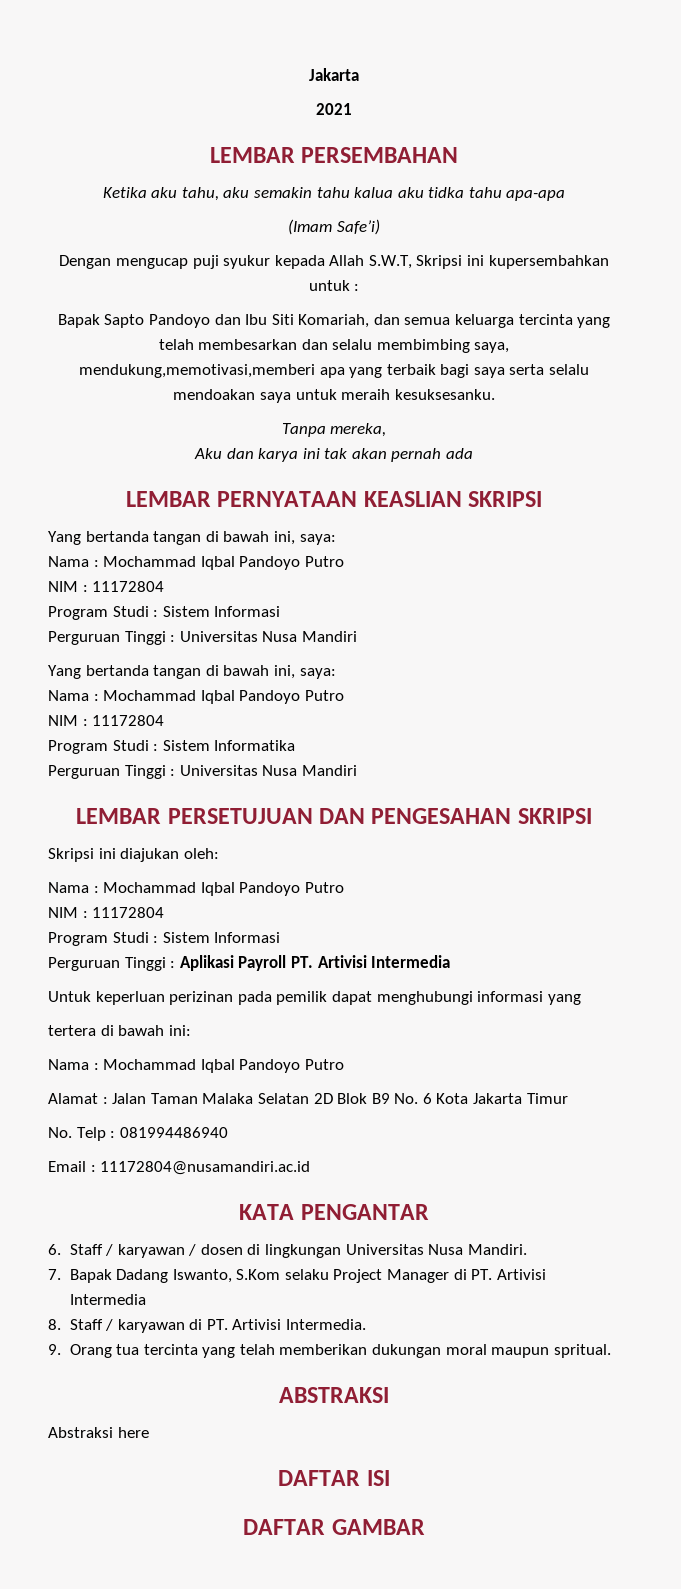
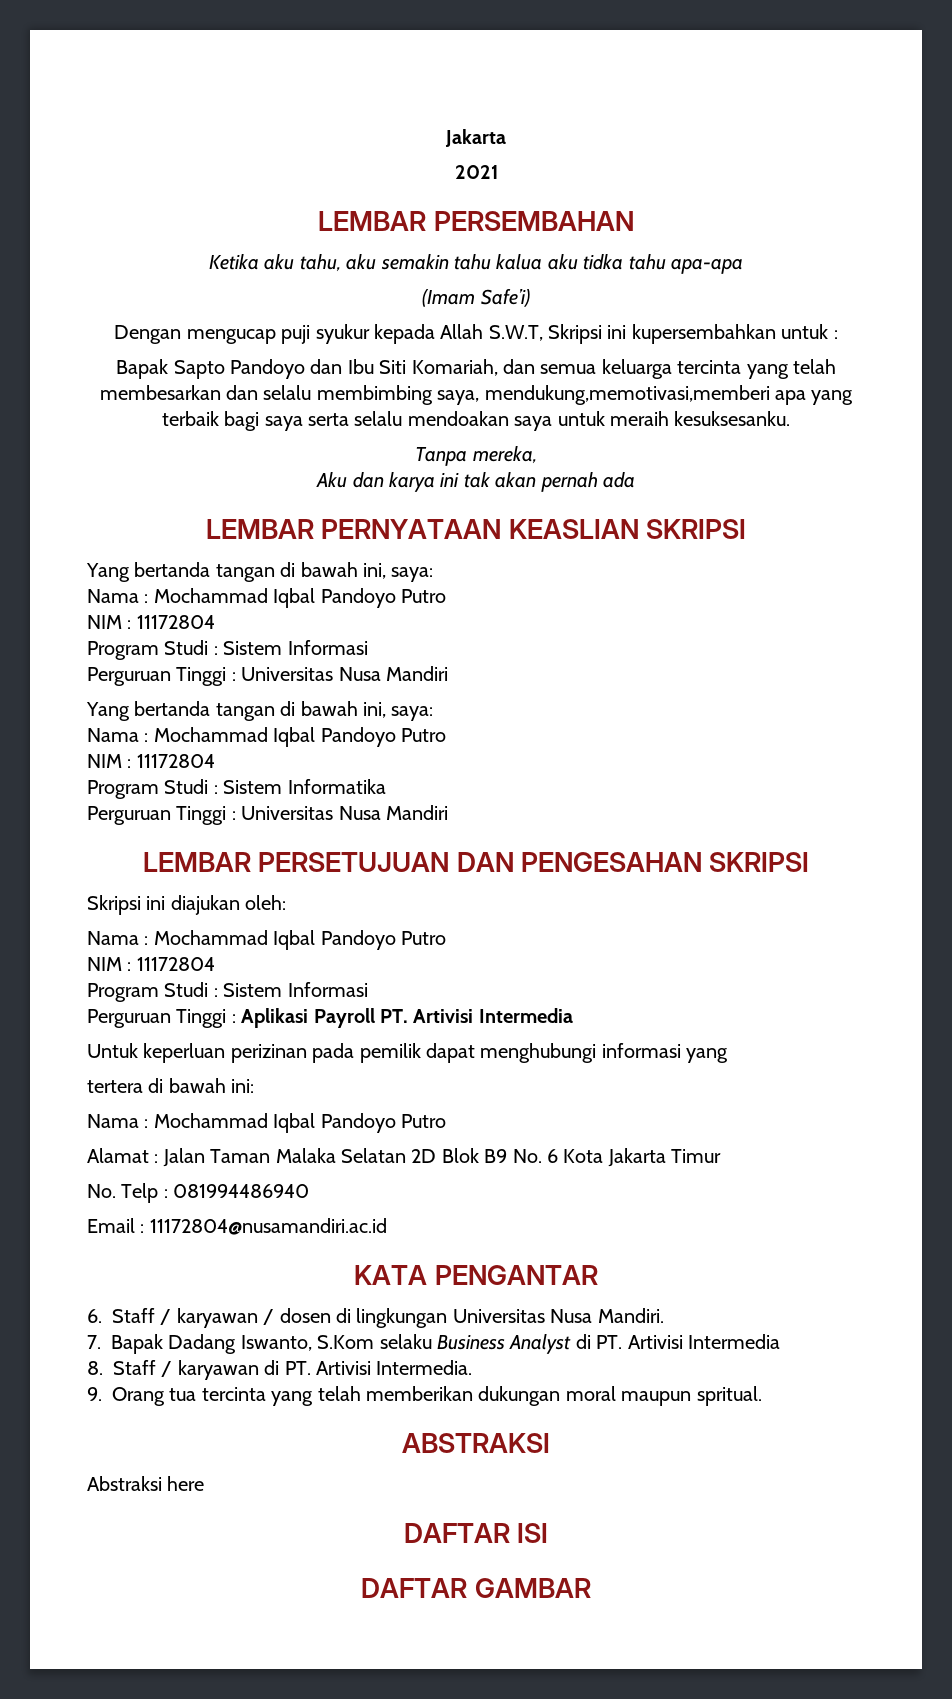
[333,1269,450,1283] Project Manager -> [436,1334,572,1354] Business Analyst

